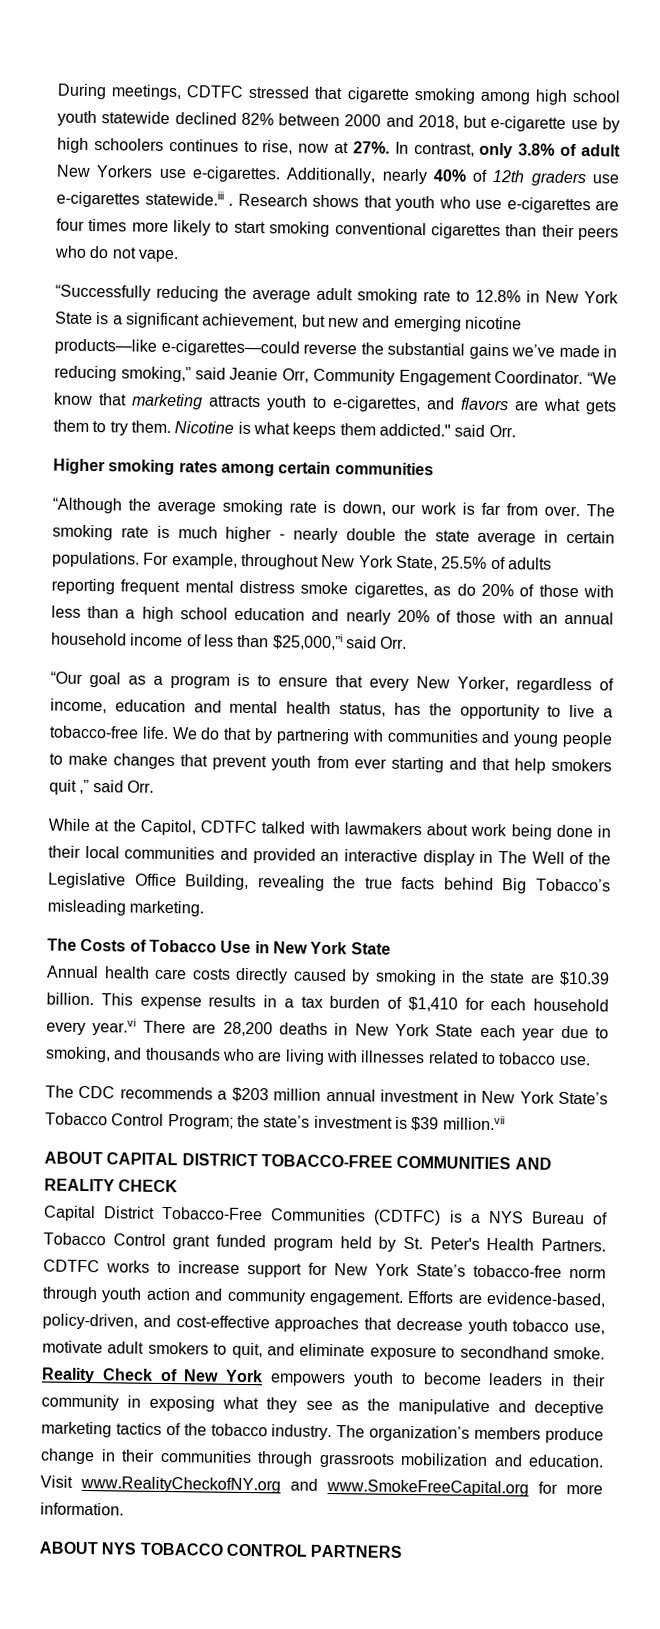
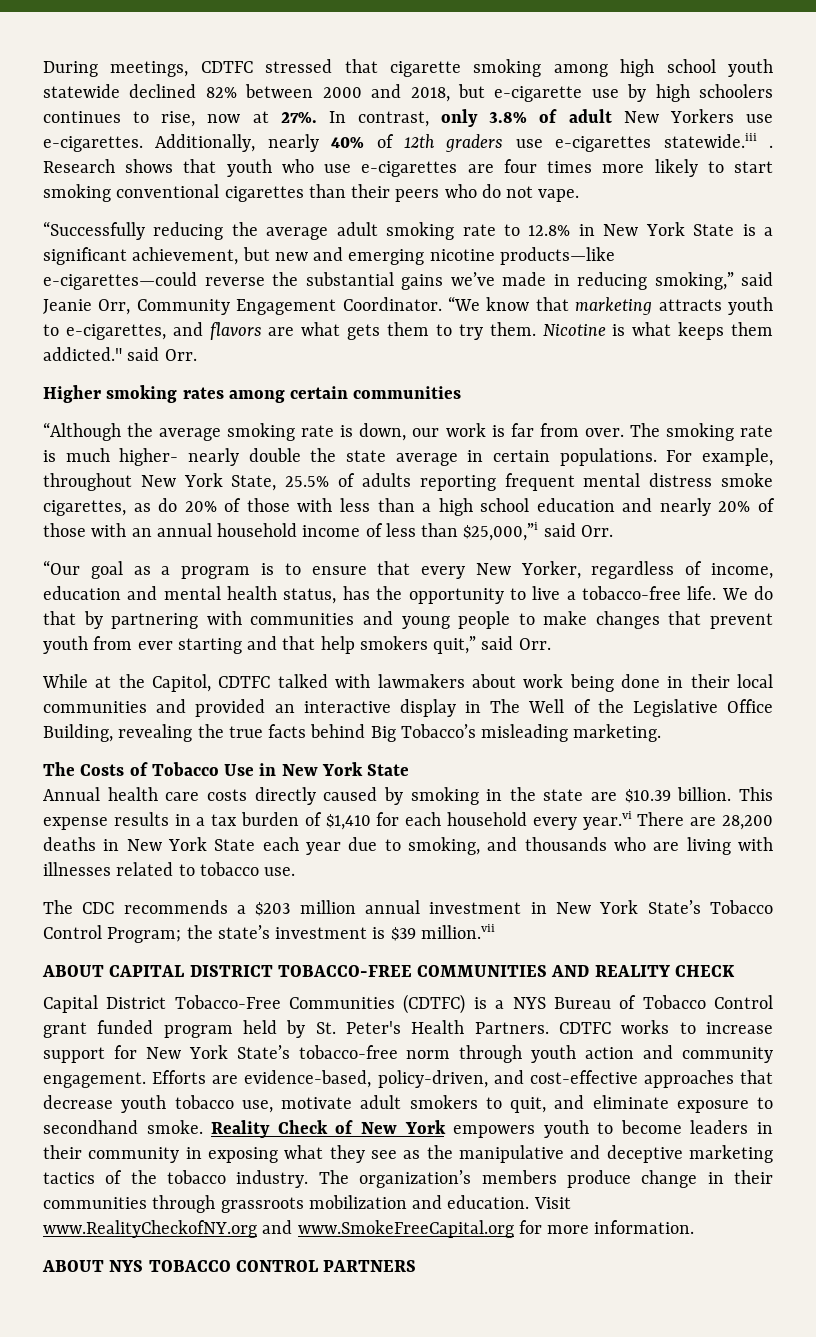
[225,526,286,543] higher - -> [119,448,179,466] higher-
[49,779,90,795] quit ,” -> [433,636,477,654] quit,”

